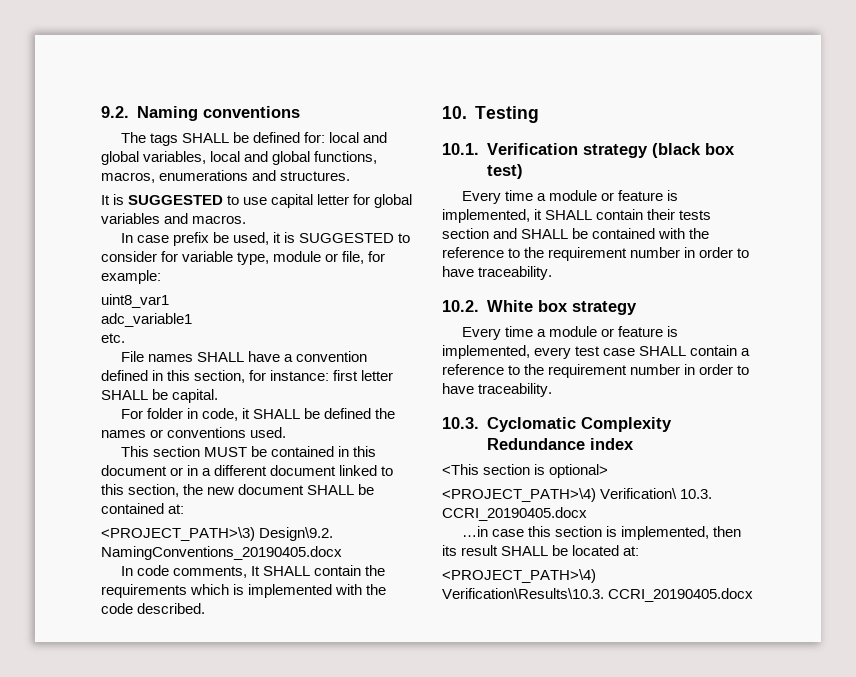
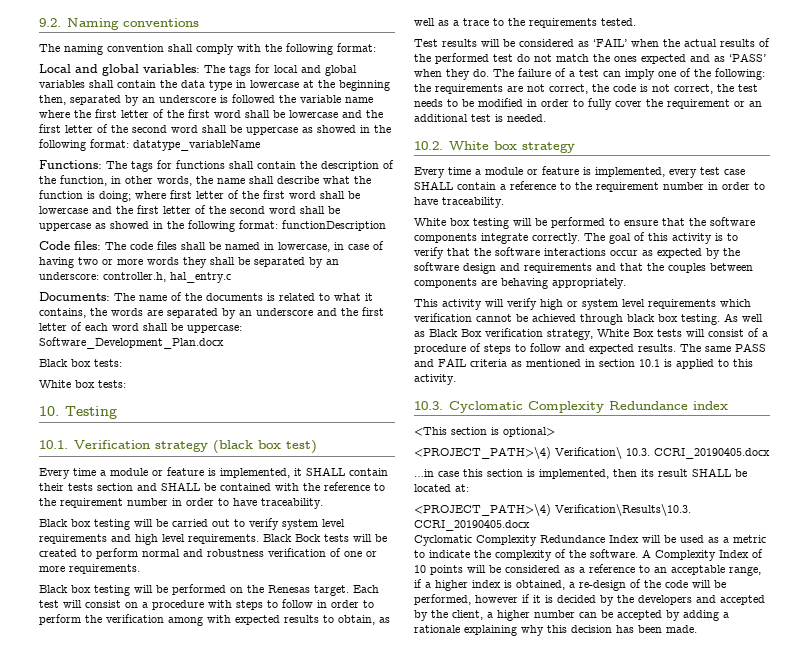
[149,132,388,146] [101,151,378,165] [101,170,351,183] [101,194,413,208] [101,213,247,224] [120,232,411,246] [101,251,386,265] [101,270,161,284] [101,294,169,308] [101,313,192,327] [101,333,125,343] [120,351,367,362] [101,370,394,383] [101,389,219,403] [120,408,396,421] [101,427,287,438] [120,446,377,457] [101,465,394,476] [101,484,375,497] [101,503,185,514] [101,527,334,541] [101,546,342,560] [120,565,386,578] [101,584,387,598] [101,603,206,614] tags SHALL be defined for: local and global variables, local and global functions, macros, enumerations and structures. // It is SUGGESTED to use capital letter for global variables and macros. // In case prefix be used, it is SUGGESTED to consider for variable type, module or file, for example: // uint8_var1 // adc_variable1 // etc. // File names SHALL have a convention defined in this section, for instance: first letter SHALL be capital. // For folder in code, it SHALL be defined the names or conventions used. // This section MUST be contained in this document or in a different document linked to this section, the new document SHALL be contained at: // <PROJECT_PATH>\3) Design\9.2. NamingConventions_20190405.docx // In code comments, It SHALL contain the requirements which is implemented with the code described. -> [64,43,376,55] [39,64,357,76] [39,80,390,91] [39,94,373,106] [39,109,383,118] [39,124,391,135] [39,139,260,151] [39,160,394,172] [39,175,371,186] [39,190,360,202] [39,205,340,214] [39,220,386,232] [39,241,384,252] [39,257,339,268] [39,272,231,283] [39,292,373,301] [39,307,384,319] [39,322,242,333] [39,337,224,349] [39,359,122,367] [39,380,126,388] naming convention shall comply with the following format: // Local and global variables: The tags for local and global variables shall contain the data type in lowercase at the beginning then, separated by an underscore is followed the variable name where the first letter of the first word shall be lowercase and the first letter of the second word shall be uppercase as showed in the following format: datatype_variableName // Functions: The tags for functions shall contain the description of the function, in other words, the name shall describe what the function is doing; where first letter of the first word shall be lowercase and the first letter of the second word shall be uppercase as showed in the following format: functionDescription // Code files: The code files shall be named in lowercase, in case of having two or more words they shall be separated by an underscore: controller.h, hal_entry.c // Documents: The name of the documents is related to what it contains, the words are separated by an underscore and the first letter of each word shall be uppercase: Software_Development_Plan.docx // Black box tests: // White box tests:
(553, 273) none -> [39,518,345,530] [39,534,387,545] [39,548,377,559] [39,564,140,574] [39,584,379,596] [39,599,374,610] [39,614,390,626] [414,18,636,28] [414,38,770,47] [414,53,766,64] [414,68,765,80] [414,84,758,94] [414,98,762,110] [414,114,546,122] // Black box testing will be carried out to verify system level requirements and high level requirements. Black Bock tests will be created to perform normal and robustness verification of one or more requirements. // Black box testing will be performed on the Renesas target. Each test will consist on a procedure with steps to follow in order to perform the verification among with expected results to obtain, as well as a trace to the requirements tested. // Test results will be considered as ‘FAIL’ when the actual results of the performed test do not match the ones expected and as ‘PASS’ when they do. The failure of a test can imply one of the following: the requirements are not correct, the code is not correct, the test needs to be modified in order to fully cover the requirement or an additional test is needed.
(553, 390) none -> [414,217,755,229] [414,232,738,244] [414,247,740,259] [414,262,753,274] [414,278,626,289] [414,298,751,310] [414,313,763,325] [414,328,768,340] [414,343,766,354] [414,358,753,369] [414,374,456,385] // White box testing will be performed to ensure that the software components integrate correctly. The goal of this activity is to verify that the software interactions occur as expected by the software design and requirements and that the couples between components are behaving appropriately. // This activity will verify high or system level requirements which verification cannot be achieved through black box testing. As well as Black Box verification strategy, White Box tests will consist of a procedure of steps to follow and expected results. The same PASS and FAIL criteria as mentioned in section 10.1 is applied to this activity.
(754, 595) none -> [414,535,766,546] [414,549,763,561] [414,564,761,576] [414,579,726,591] [414,594,765,606] [414,610,729,621] [414,625,697,636] // Cyclomatic Complexity Redundance Index will be used as a metric to indicate the complexity of the software. A Complexity Index of 10 points will be considered as a reference to an acceptable range, if a higher index is obtained, a re-design of the code will be performed, however if it is decided by the developers and accepted by the client, a higher number can be accepted by adding a rationale explaining why this decision has been made.

